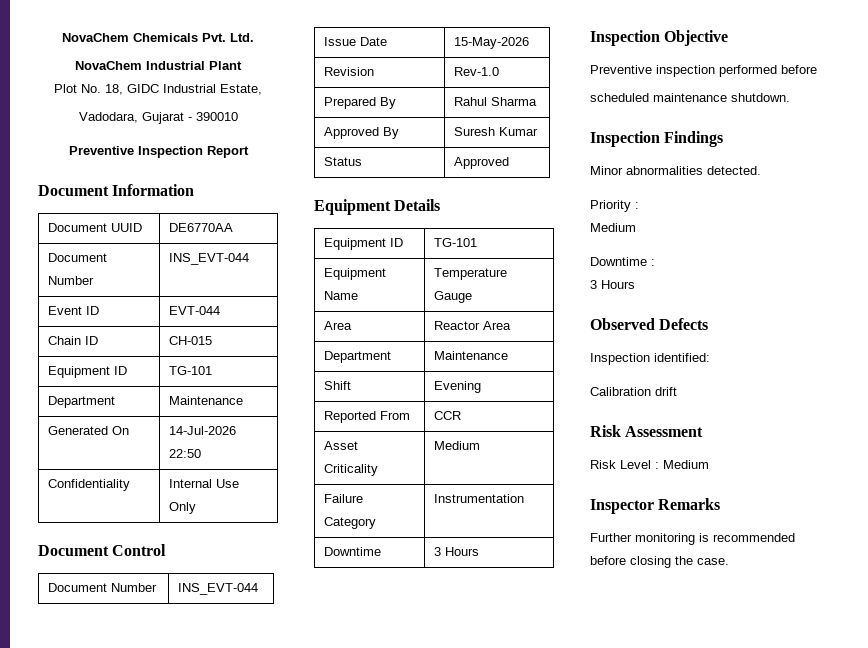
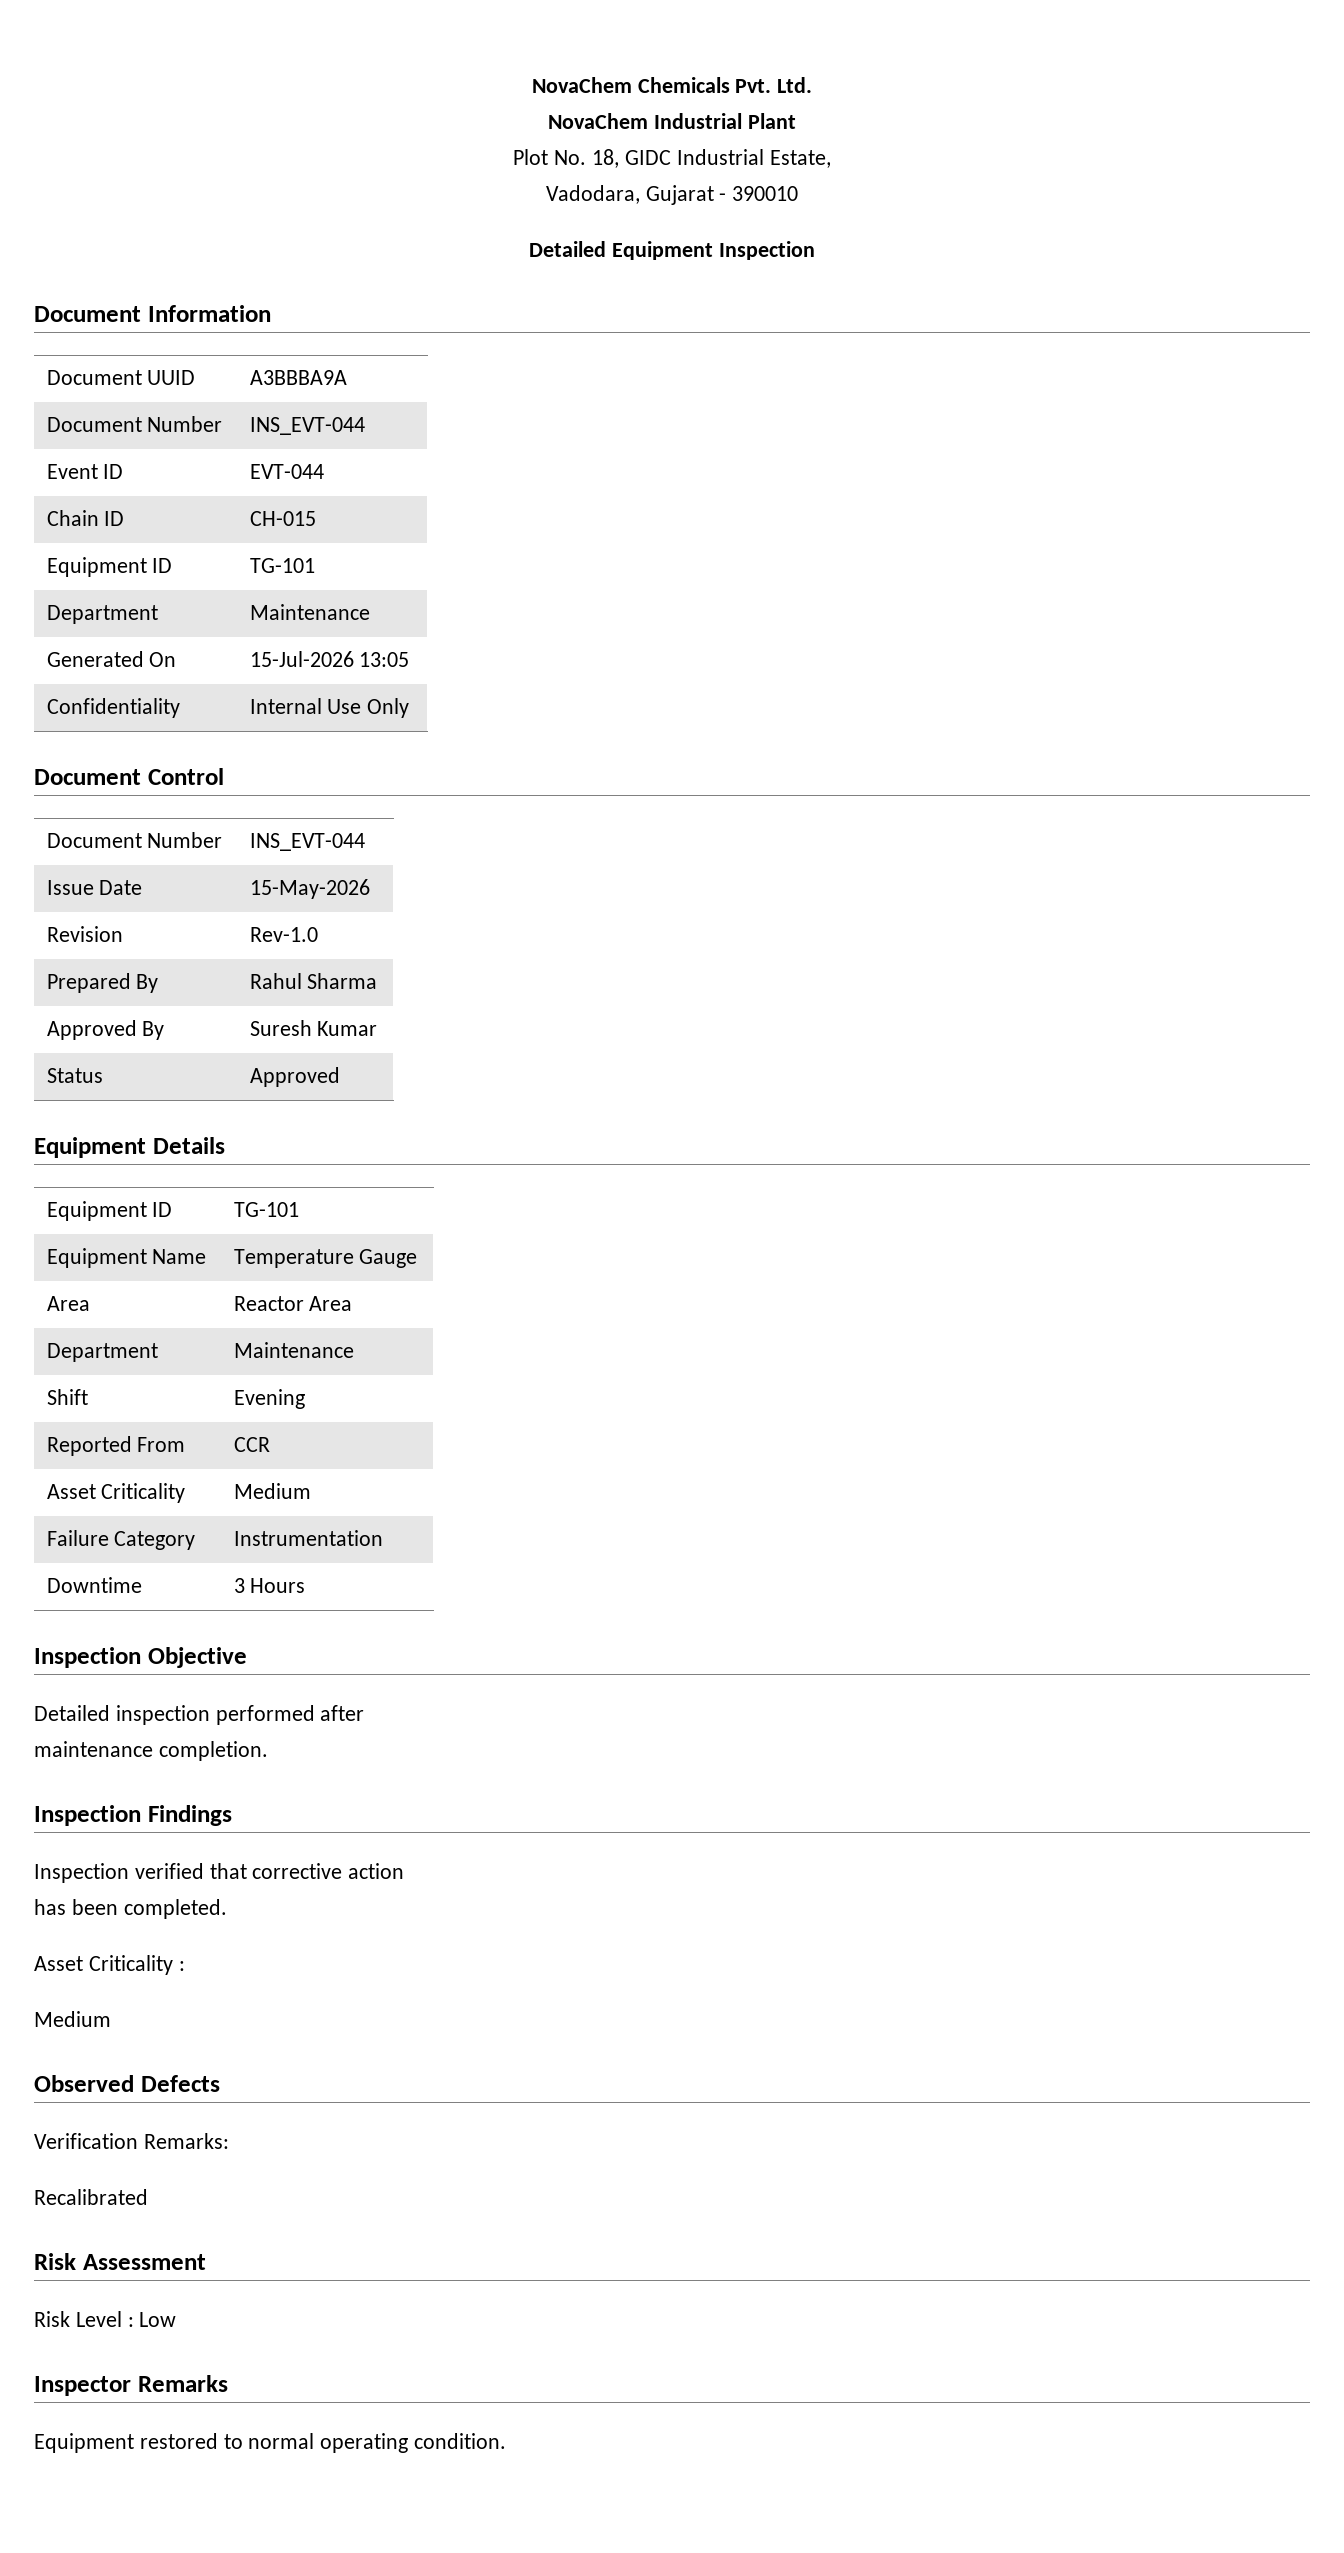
[68,146,249,158] Preventive Inspection Report -> [529,241,815,260] Detailed Equipment Inspection
[169,223,234,232] DE6770AA -> [249,370,347,385] A3BBBA9A
[169,426,237,435] [169,449,202,458] 14-Jul-2026 22:50 -> [249,651,410,667] 15-Jul-2026 13:05
[590,65,652,74] Preventive -> [34,1705,110,1721] Detailed
[781,65,817,74] [590,93,790,102] [590,131,724,147] [590,166,761,175] [590,200,639,212] [590,223,636,232] [590,257,655,266] [590,280,635,289] [590,318,709,330] [590,353,710,365] [590,387,677,396] before // scheduled maintenance shutdown. // Inspection Findings // Minor abnormalities detected. // Priority : // Medium // Downtime : // 3 Hours // Observed Defects // Inspection identified: // Calibration drift -> [320,1705,365,1721] [34,1741,268,1761] [34,1805,232,1826] [34,1863,405,1883] [34,1899,227,1919] [34,1955,185,1975] [34,2011,111,2027] [34,2075,220,2092] [34,2133,229,2149] [34,2189,148,2205] after // maintenance completion. // Inspection Findings // Inspection verified that corrective action // has been completed. // Asset Criticality : // Medium // Observed Defects // Verification Remarks: // Recalibrated
[663,460,709,469] Medium -> [139,2312,177,2327] Low
[590,533,795,545] [590,556,729,568] Further monitoring is recommended before closing the case. -> [34,2433,507,2453] Equipment restored to normal operating condition.

